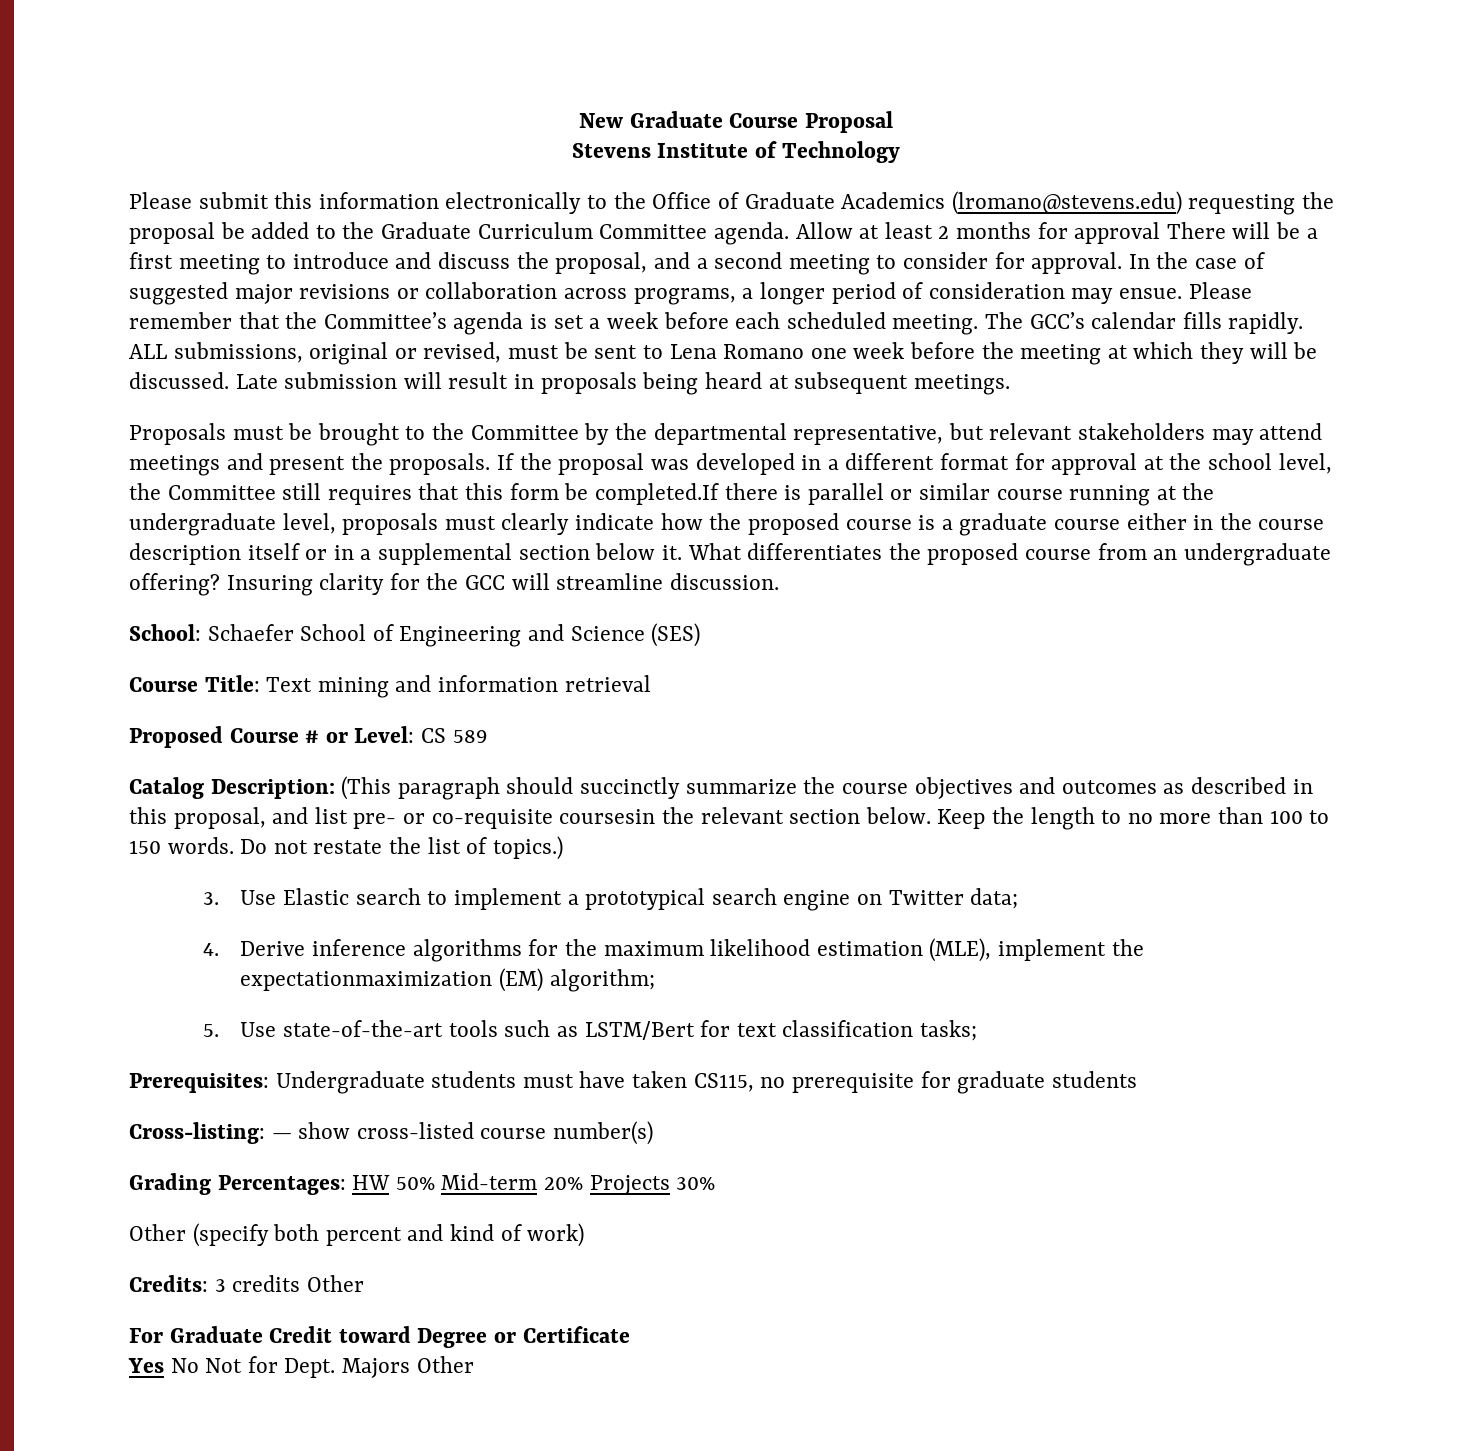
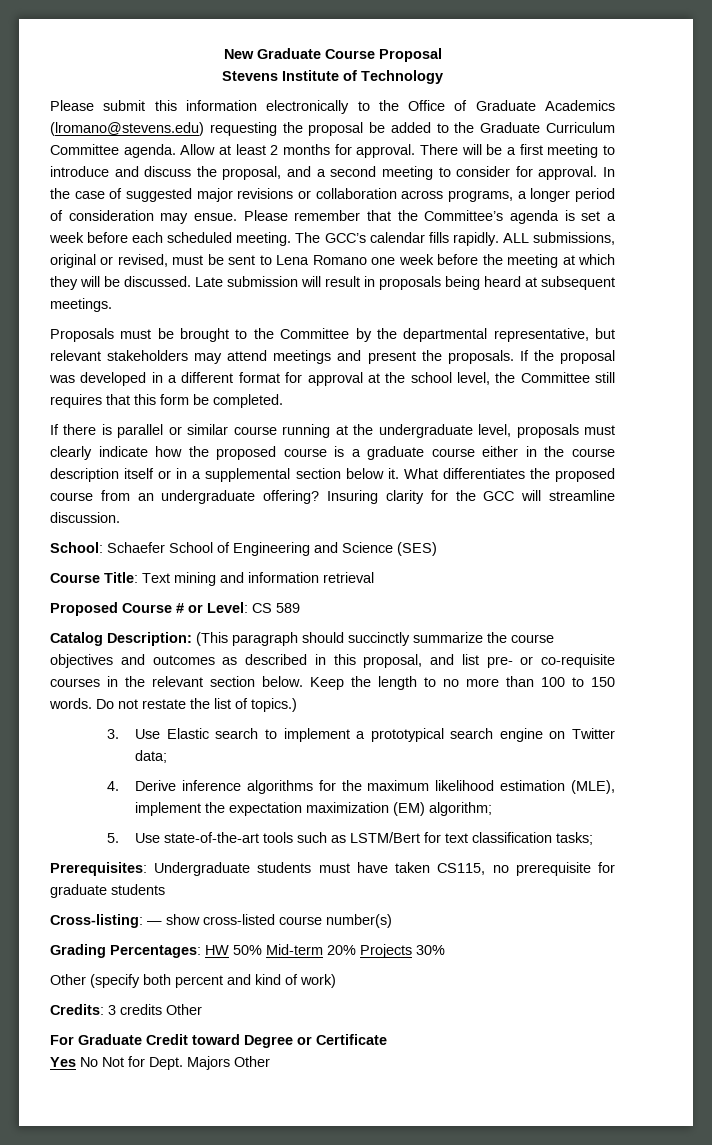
[1074,222,1161,244] approval -> [356,144,416,158] approval.
[594,483,719,505] completed.If -> [213,394,283,408] [50,424,59,435] completed. // If
[559,809,656,824] coursesin -> [50,676,118,687] courses in
[240,971,493,991] expectationmaximization -> [229,802,390,816] expectation maximization

